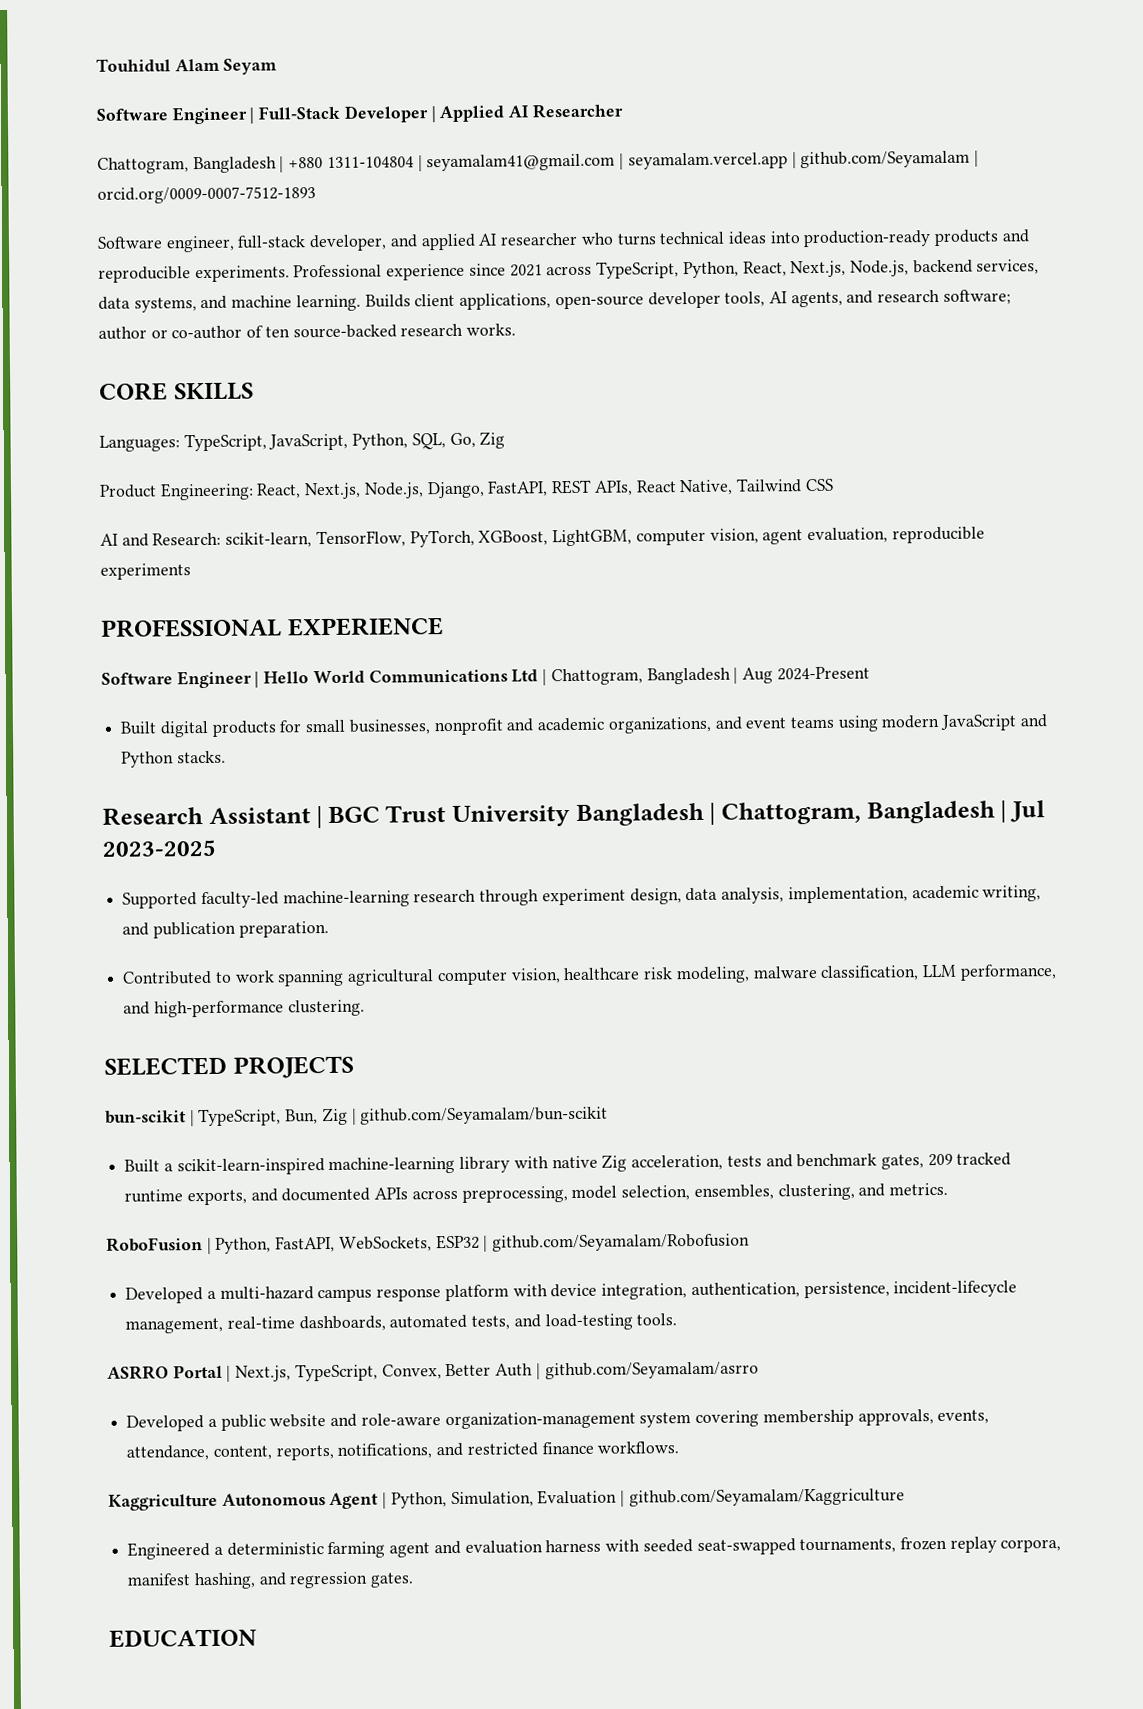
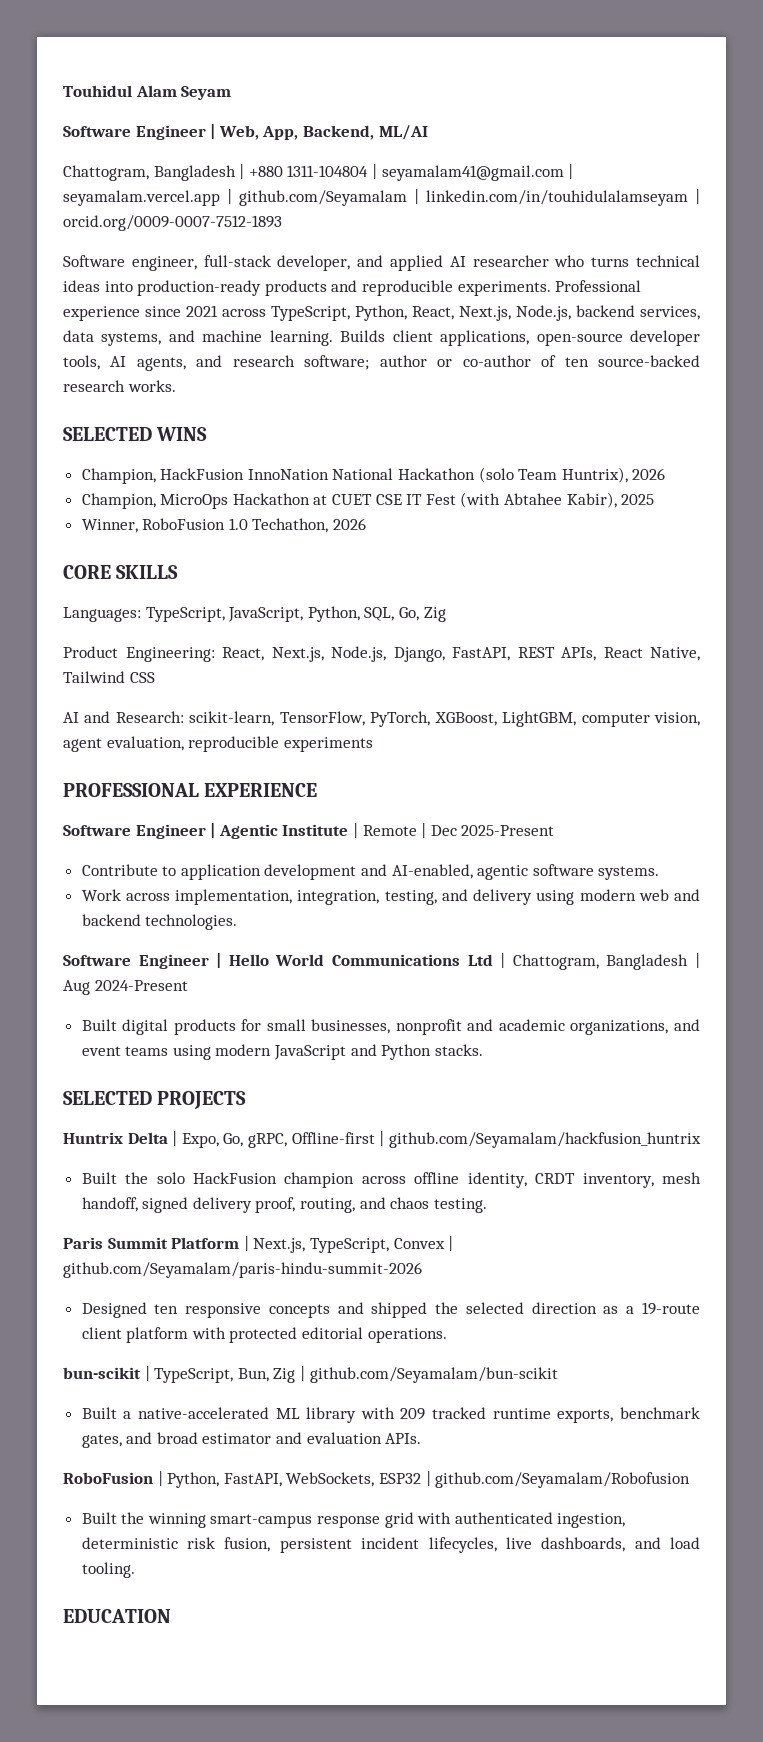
[258,103,623,123] Full-Stack Developer | Applied AI Researcher -> [218,125,428,140] Web, App, Backend, ML/AI
(979, 158) none -> [426,189,700,206] linkedin.com/in/touhidulalamseyam |
(517, 329) none -> [63,427,208,441] [81,467,666,484] [81,492,655,509] [81,518,367,533] // SELECTED WINS // Champion, HackFusion InnoNation National Hackathon (solo Team Huntrix), 2026 // Champion, MicroOps Hackathon at CUET CSE IT Fest (with Abtahee Kabir), 2025 // Winner, RoboFusion 1.0 Techathon, 2026
(444, 627) none -> [63,823,555,839] [81,864,660,880] [81,889,701,905] [81,914,238,930] // Software Engineer | Agentic Institute | Remote | Dec 2025-Present // Contribute to application development and AI-enabled, agentic software systems. // Work across implementation, integration, testing, and delivery using modern web and backend technologies.
[102,800,1045,829] [102,839,216,857] [122,885,1042,909] [122,920,329,939] [122,964,1057,987] [123,999,365,1018] [104,1055,354,1079] Research Assistant | BGC Trust University Bangladesh | Chattogram, Bangladesh | Jul 2023-2025 // Supported faculty-led machine-learning research through experiment design, data analysis, implementation, academic writing, and publication preparation. // Contributed to work spanning agricultural computer vision, healthcare risk modeling, malware classification, LLM performance, and high-performance clustering. // SELECTED PROJECTS -> [63,1091,247,1109] [63,1131,701,1148] [81,1172,701,1188] [81,1197,487,1213] [63,1236,454,1253] [63,1262,422,1278] [81,1302,700,1318] [81,1327,447,1343] SELECTED PROJECTS // Huntrix Delta | Expo, Go, gRPC, Offline-first | github.com/Seyamalam/hackfusion_huntrix // Built the solo HackFusion champion across offline identity, CRDT inventory, mesh handoff, signed delivery proof, routing, and chaos testing. // Paris Summit Platform | Next.js, TypeScript, Convex | github.com/Seyamalam/paris-hindu-summit-2026 // Designed ten responsive concepts and shipped the selected direction as a 19-route client platform with protected editorial operations.
[176,1152,1012,1176] [124,1182,948,1206] scikit-learn-inspired machine-learning library with native Zig acceleration, tests and benchmark gates, 209 tracked runtime exports, and documented APIs across preprocessing, model selection, ensembles, clustering, and metrics. -> [137,1407,700,1423] [81,1432,422,1448] native-accelerated ML library with 209 tracked runtime exports, benchmark gates, and broad estimator and evaluation APIs.
[125,1280,1018,1304] [125,1313,678,1334] [107,1361,759,1382] [126,1409,990,1432] [126,1441,680,1461] [108,1488,905,1511] [127,1536,1062,1560] [127,1571,415,1590] Developed a multi-hazard campus response platform with device integration, authentication, persistence, incident-lifecycle management, real-time dashboards, automated tests, and load-testing tools. // ASRRO Portal | Next.js, TypeScript, Convex, Better Auth | github.com/Seyamalam/asrro // Developed a public website and role-aware organization-management system covering membership approvals, events, attendance, content, reports, notifications, and restricted finance workflows. // Kaggriculture Autonomous Agent | Python, Simulation, Evaluation | github.com/Seyamalam/Kaggriculture // Engineered a deterministic farming agent and evaluation harness with seeded seat-swapped tournaments, frozen replay corpora, manifest hashing, and regression gates. -> [81,1512,626,1528] [81,1537,700,1553] [81,1562,135,1578] Built the winning smart-campus response grid with authenticated ingestion, deterministic risk fusion, persistent incident lifecycles, live dashboards, and load tooling.

